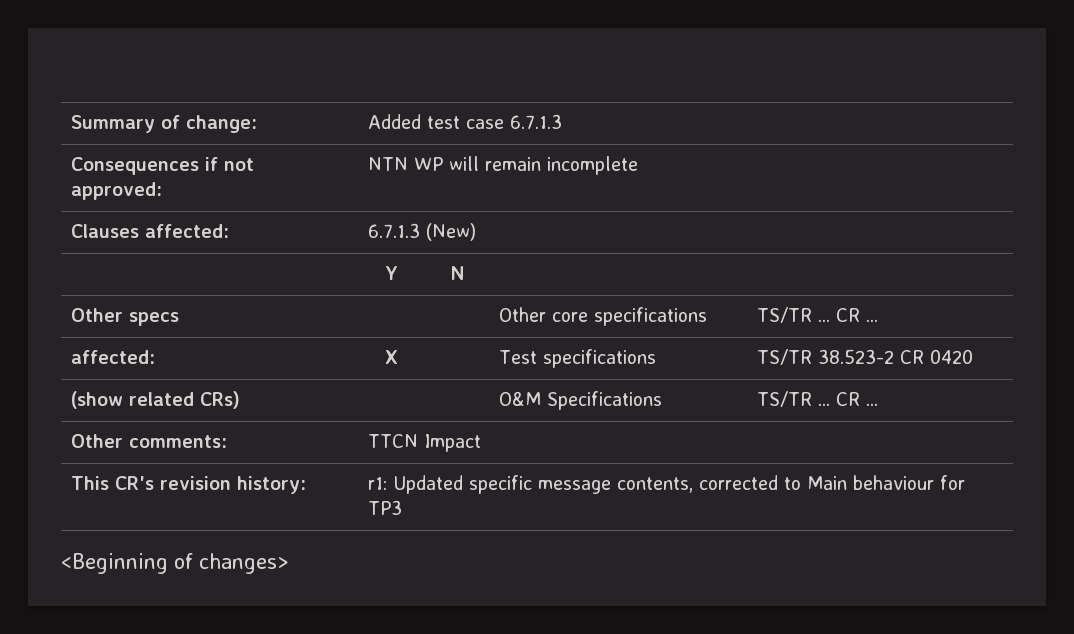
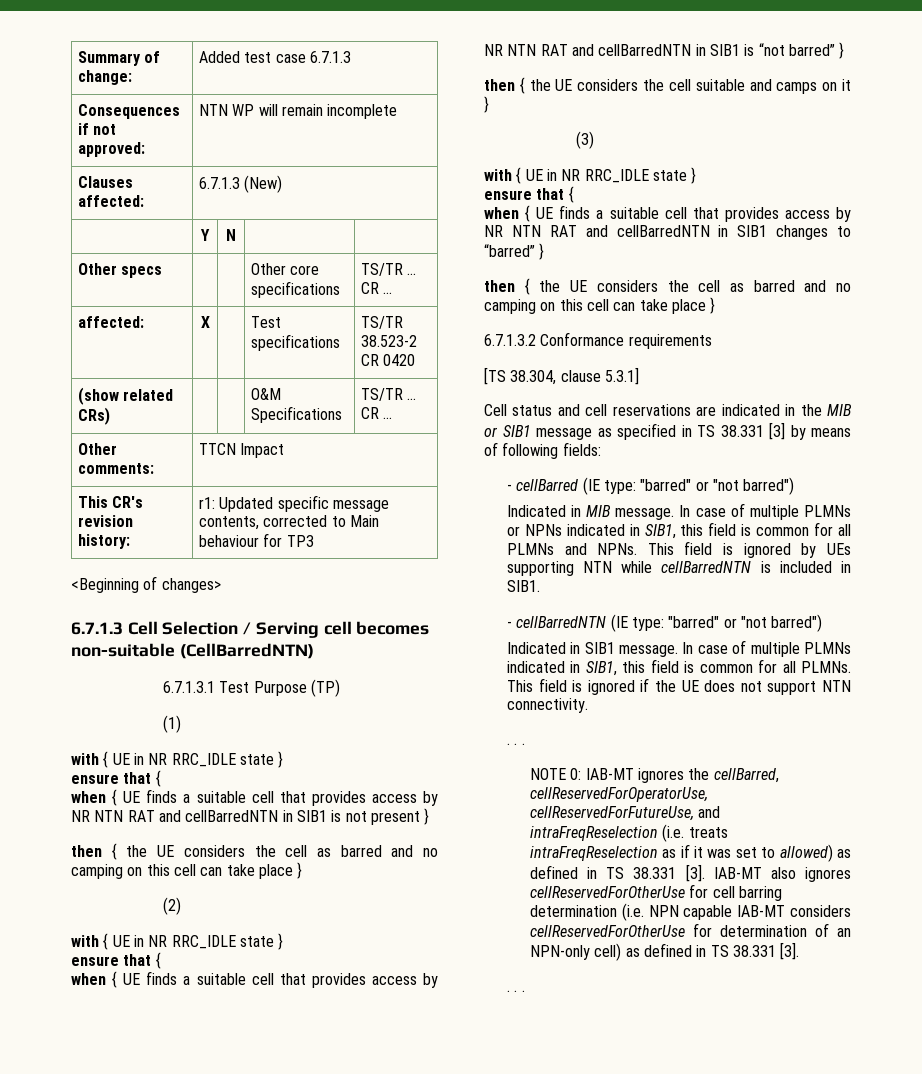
(289, 563) none -> [71,621,430,638] [71,643,314,659] [162,679,340,697] [162,715,181,733] [71,751,284,768] [71,770,161,787] [71,789,438,806] [71,808,430,825] [71,843,438,860] [71,862,303,879] [162,897,181,915] [71,933,284,950] [71,952,161,969] [71,971,438,988] [484,42,845,59] [484,77,851,94] [484,96,489,113] [575,131,594,149] [484,167,697,184] [484,186,574,203] [484,205,851,222] [484,225,851,240] [484,243,545,260] [484,278,851,295] [484,297,716,314] [484,332,712,349] [484,367,639,385] [484,404,852,416] [484,422,851,440] [484,442,601,459] [506,477,795,495] [506,503,851,520] [506,522,851,539] [506,541,852,558] [506,561,851,576] [506,580,540,592] [506,614,823,632] [506,640,852,657] [506,659,851,676] [506,678,851,695] [506,698,588,713] [506,743,525,745] [529,768,779,783] [529,787,708,802] [529,806,721,821] [529,824,728,842] [529,844,852,862] [529,864,851,882] [529,884,782,901] [529,903,851,921] [529,923,851,937] [529,942,800,961] [506,990,525,992] // 6.7.1.3 Cell Selection / Serving cell becomes non-suitable (CellBarredNTN) // 6.7.1.3.1 Test Purpose (TP) // (1) // with { UE in NR RRC_IDLE state } // ensure that { // when { UE finds a suitable cell that provides access by NR NTN RAT and cellBarredNTN in SIB1 is not present } // then { the UE considers the cell as barred and no camping on this cell can take place } // (2) // with { UE in NR RRC_IDLE state } // ensure that { // when { UE finds a suitable cell that provides access by NR NTN RAT and cellBarredNTN in SIB1 is “not barred” } // then { the UE considers the cell suitable and camps on it } // (3) // with { UE in NR RRC_IDLE state } // ensure that { // when { UE finds a suitable cell that provides access by NR NTN RAT and cellBarredNTN in SIB1 changes to “barred” } // then { the UE considers the cell as barred and no camping on this cell can take place } // 6.7.1.3.2 Conformance requirements // [TS 38.304, clause 5.3.1] // Cell status and cell reservations are indicated in the MIB or SIB1 message as specified in TS 38.331 [3] by means of following fields: // - cellBarred (IE type: "barred" or "not barred") // Indicated in MIB message. In case of multiple PLMNs or NPNs indicated in SIB1, this field is common for all PLMNs and NPNs. This field is ignored by UEs supporting NTN while cellBarredNTN is included in SIB1. // - cellBarredNTN (IE type: "barred" or "not barred") // Indicated in SIB1 message. In case of multiple PLMNs indicated in SIB1, this field is common for all PLMNs. This field is ignored if the UE does not support NTN connectivity. // . . . // NOTE 0: IAB-MT ignores the cellBarred, cellReservedForOperatorUse, cellReservedForFutureUse, and intraFreqReselection (i.e. treats intraFreqReselection as if it was set to allowed) as defined in TS 38.331 [3]. IAB-MT also ignores cellReservedForOtherUse for cell barring determination (i.e. NPN capable IAB-MT considers cellReservedForOtherUse for determination of an NPN-only cell) as defined in TS 38.331 [3]. // . . .

